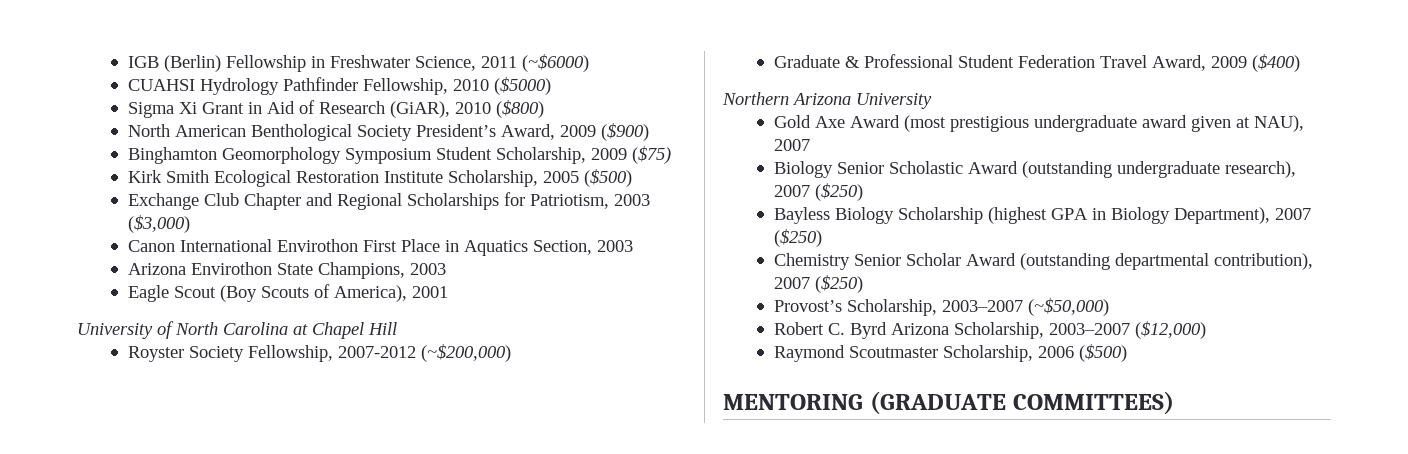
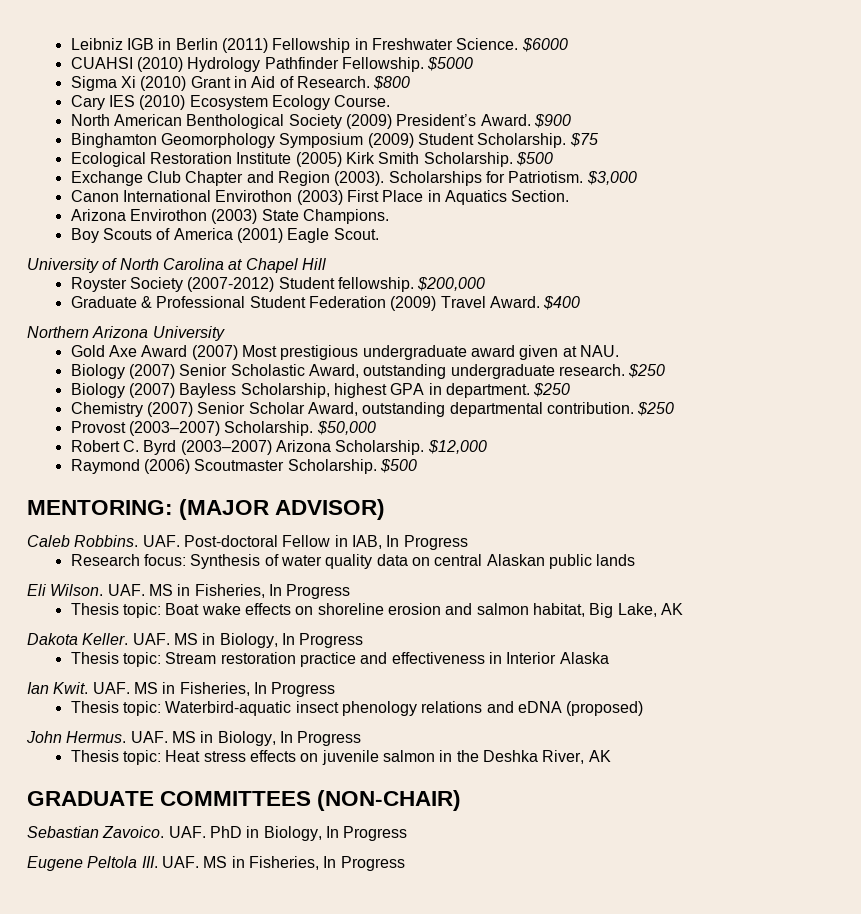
[127,54,589,72] IGB (Berlin) Fellowship in Freshwater Science, 2011 (~$6000) -> [70,38,568,53] Leibniz IGB in Berlin (2011) Fellowship in Freshwater Science. $6000
(195, 85) none -> [137,57,184,72] (2010)
[362,77,551,95] Fellowship, 2010 ($5000) -> [342,57,474,72] Fellowship. $5000
(197, 108) none -> [140,76,187,91] (2010)
[318,100,544,118] Research (GiAR), 2010 ($800) -> [296,76,411,90] [70,95,391,110] Research. $800 // Cary IES (2010) Ecosystem Ecology Course.
[415,123,649,141] President’s Award, 2009 ($900) -> [346,114,571,129] (2009) President’s Award. $900
[435,146,671,164] [127,169,632,187] [127,192,650,210] [127,215,190,233] Student Scholarship, 2009 ($75) // Kirk Smith Ecological Restoration Institute Scholarship, 2005 ($500) // Exchange Club Chapter and Regional Scholarships for Patriotism, 2003 ($3,000) -> [367,133,598,148] [70,152,553,167] [70,171,637,186] (2009) Student Scholarship. $75 // Ecological Restoration Institute (2005) Kirk Smith Scholarship. $500 // Exchange Club Chapter and Region (2003). Scholarships for Patriotism. $3,000
(358, 245) none -> [296,190,343,205] (2003)
[532,240,633,255] Section, 2003 -> [511,190,570,202] Section.
[276,262,446,279] [127,284,448,302] State Champions, 2003 // Eagle Scout (Boy Scouts of America), 2001 -> [211,209,390,224] [70,228,379,243] (2003) State Champions. // Boy Scouts of America (2001) Eagle Scout.
[247,344,511,362] Fellowship, 2007-2012 (~$200,000) -> [187,277,486,292] (2007-2012) Student fellowship. $200,000
[1099,54,1300,72] Travel Award, 2009 ($400) -> [390,296,581,311] (2009) Travel Award. $400
[903,115,946,132] (most -> [191,345,278,360] (2007) Most
[1253,115,1304,132] [773,139,810,151] [773,161,833,178] NAU), 2007 // Biology -> [579,345,619,357] [70,364,176,379] NAU. // Biology (2007)
[967,161,1296,178] [773,183,863,201] [773,207,1311,224] [773,229,822,247] Award (outstanding undergraduate research), 2007 ($250) // Bayless Biology Scholarship (highest GPA in Biology Department), 2007 ($250) -> [309,364,666,379] [70,383,571,398] Award, outstanding undergraduate research. $250 // Biology (2007) Bayless Scholarship, highest GPA in department. $250
(850, 261) none -> [147,402,194,417] (2007)
[965,253,1313,270] [773,275,863,293] [773,298,1109,316] [773,321,1206,339] [773,344,1127,362] [723,391,1174,415] Award (outstanding departmental contribution), 2007 ($250) // Provost’s Scholarship, 2003–2007 (~$50,000) // Robert C. Byrd Arizona Scholarship, 2003–2007 ($12,000) // Raymond Scoutmaster Scholarship, 2006 ($500) // MENTORING (GRADUATE COMMITTEES) -> [308,402,675,417] [70,421,376,436] [70,440,487,455] [70,459,418,474] [27,499,386,520] [27,535,468,550] [70,554,636,569] [27,584,351,599] [70,603,683,618] [27,633,364,648] [70,652,609,667] [27,682,336,697] [70,701,644,716] [26,731,362,746] [70,750,611,765] [27,790,462,811] [27,826,408,841] [27,856,405,871] Award, outstanding departmental contribution. $250 // Provost (2003–2007) Scholarship. $50,000 // Robert C. Byrd (2003–2007) Arizona Scholarship. $12,000 // Raymond (2006) Scoutmaster Scholarship. $500 // MENTORING: (MAJOR ADVISOR) // Caleb Robbins. UAF. Post-doctoral Fellow in IAB, In Progress // Research focus: Synthesis of water quality data on central Alaskan public lands // Eli Wilson. UAF. MS in Fisheries, In Progress // Thesis topic: Boat wake effects on shoreline erosion and salmon habitat, Big Lake, AK // Dakota Keller. UAF. MS in Biology, In Progress // Thesis topic: Stream restoration practice and effectiveness in Interior Alaska // Ian Kwit. UAF. MS in Fisheries, In Progress // Thesis topic: Waterbird-aquatic insect phenology relations and eDNA (proposed) // John Hermus. UAF. MS in Biology, In Progress // Thesis topic: Heat stress effects on juvenile salmon in the Deshka River, AK // GRADUATE COMMITTEES (NON-CHAIR) // Sebastian Zavoico. UAF. PhD in Biology, In Progress // Eugene Peltola III. UAF. MS in Fisheries, In Progress

